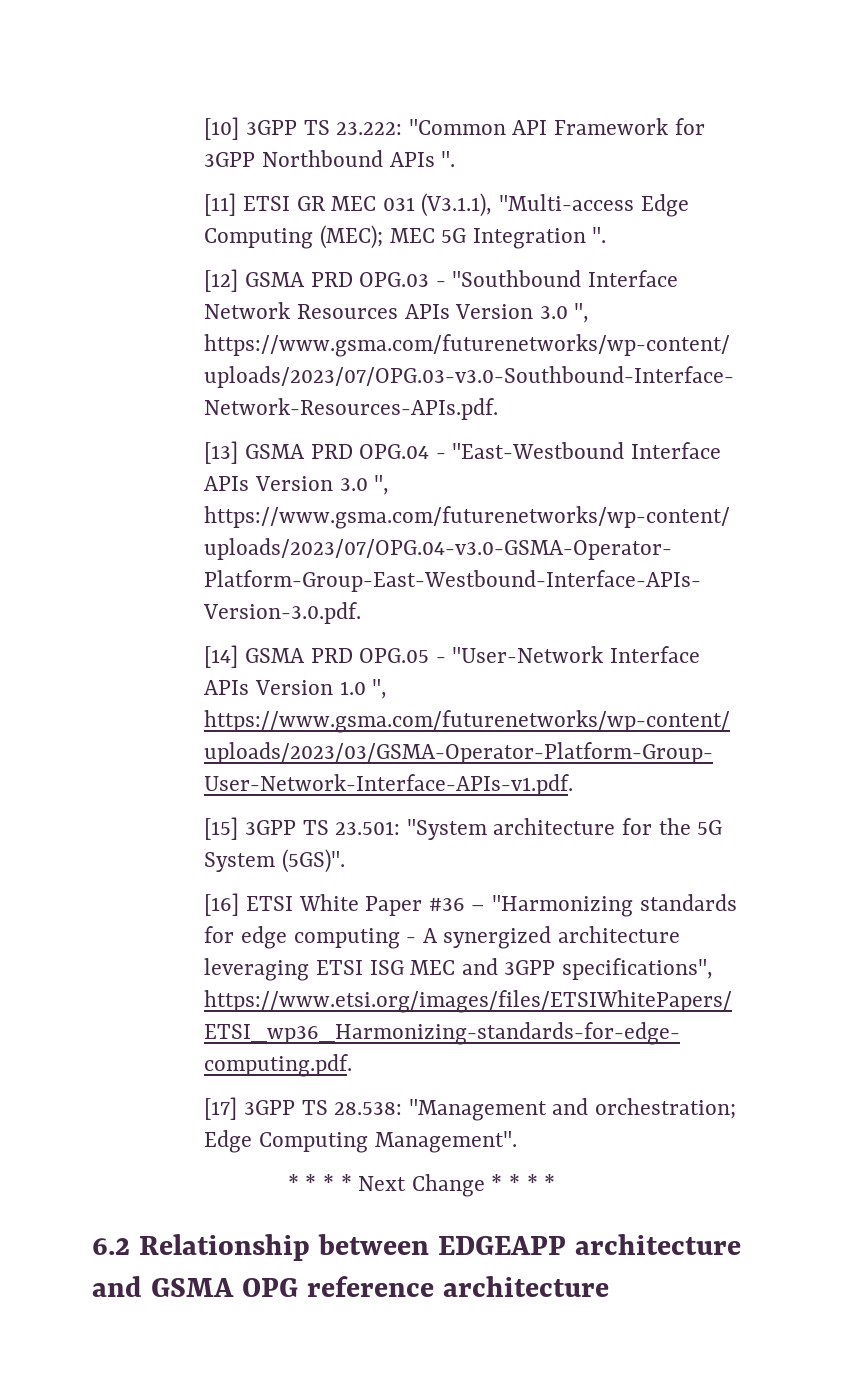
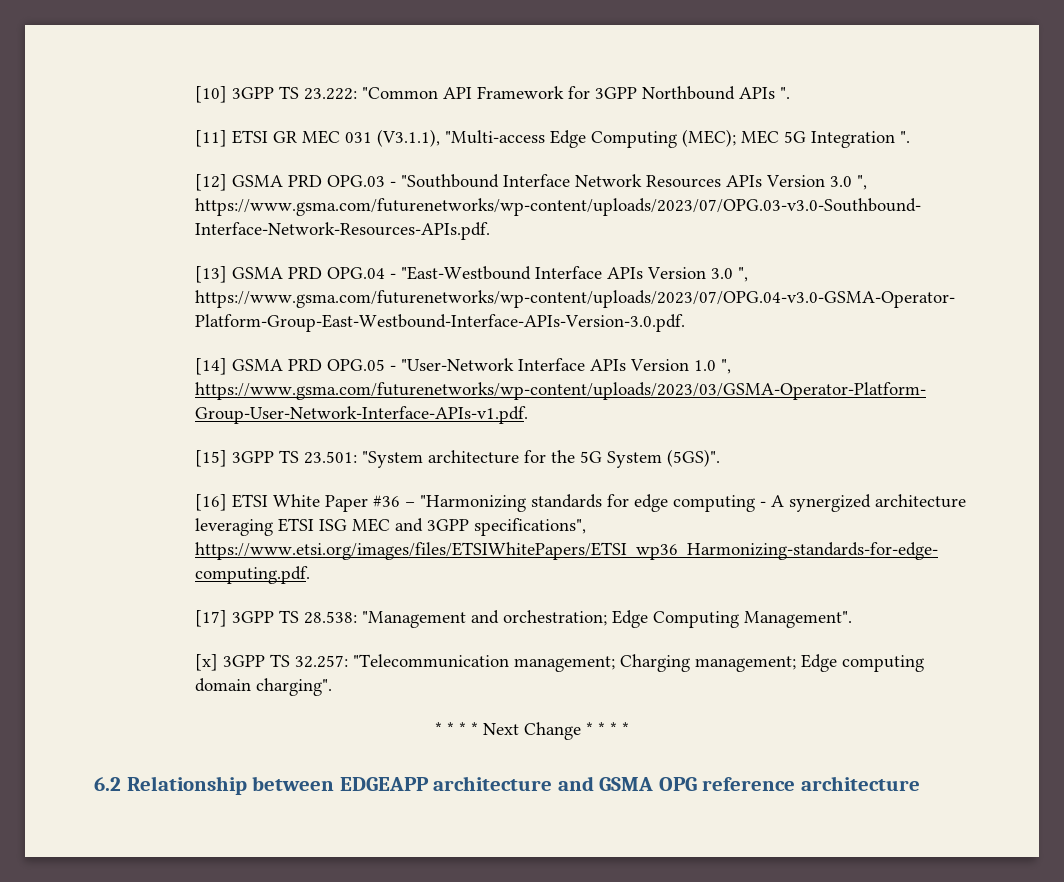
(517, 1142) none -> [194,654,924,672] [194,678,332,696] // [x] 3GPP TS 32.257: "Telecommunication management; Charging management; Edge computing domain charging".

